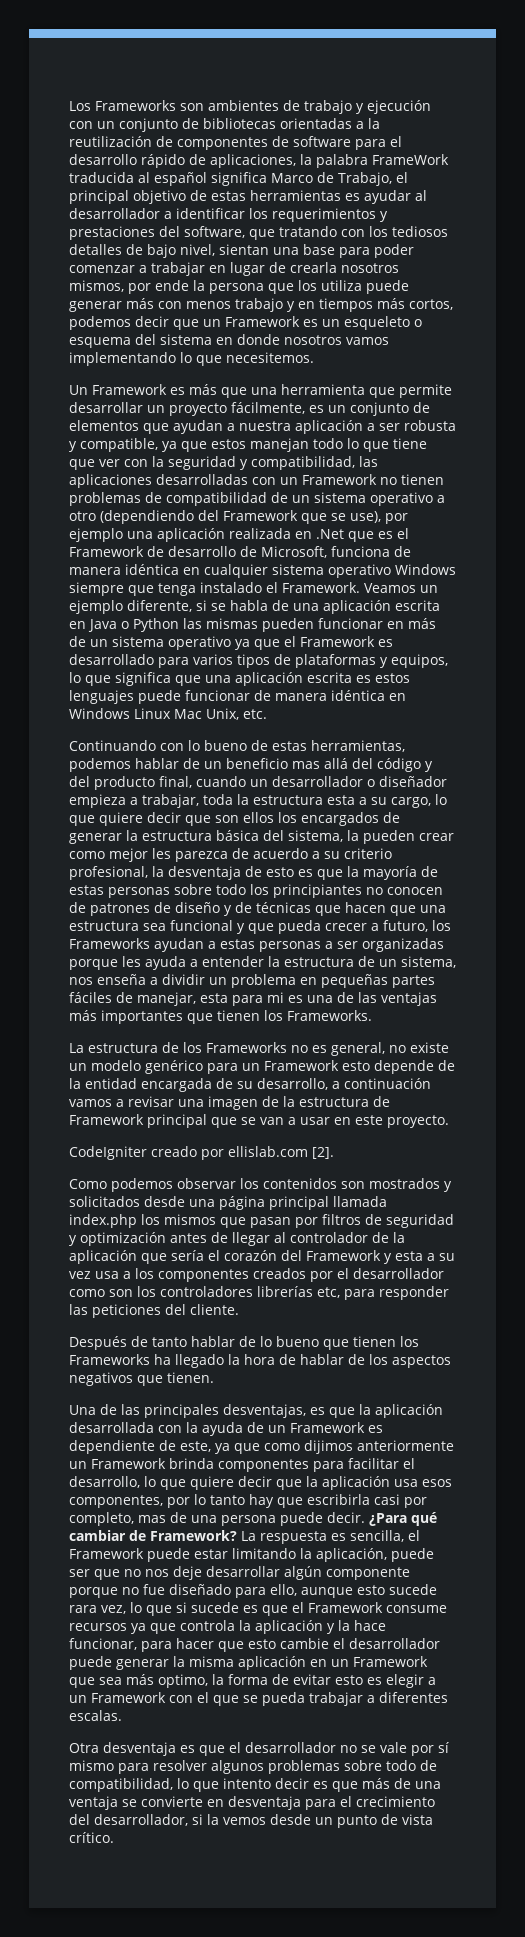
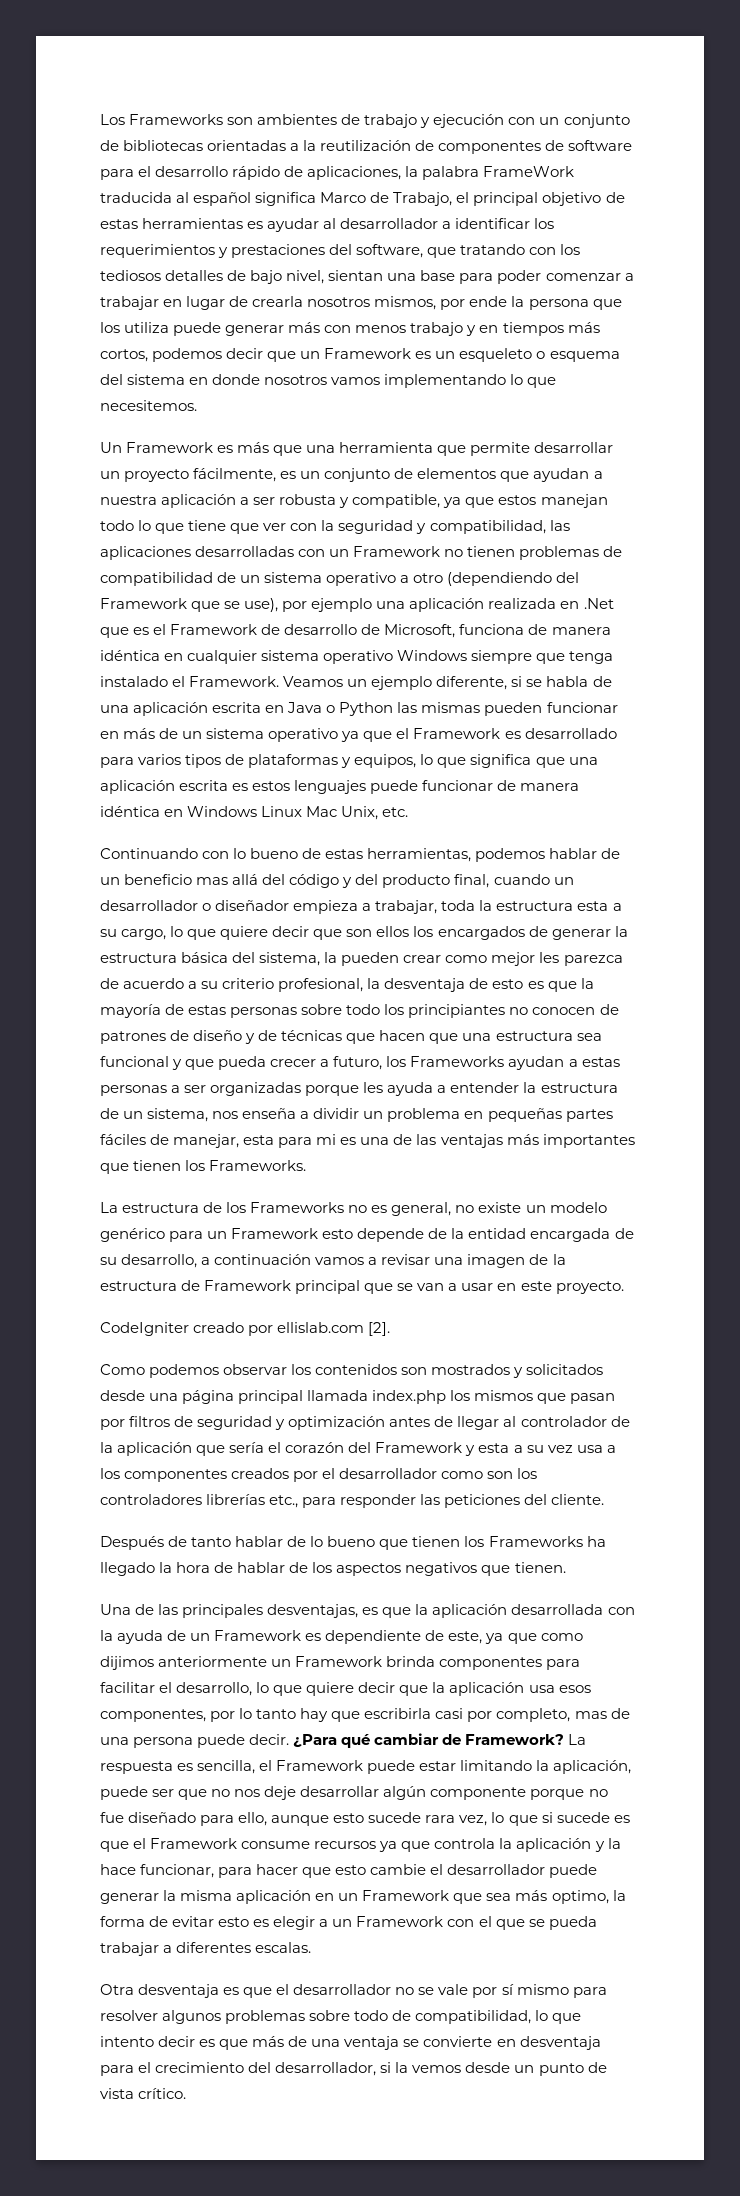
[317,1287,340,1298] etc, -> [269,1495,299,1508] etc.,

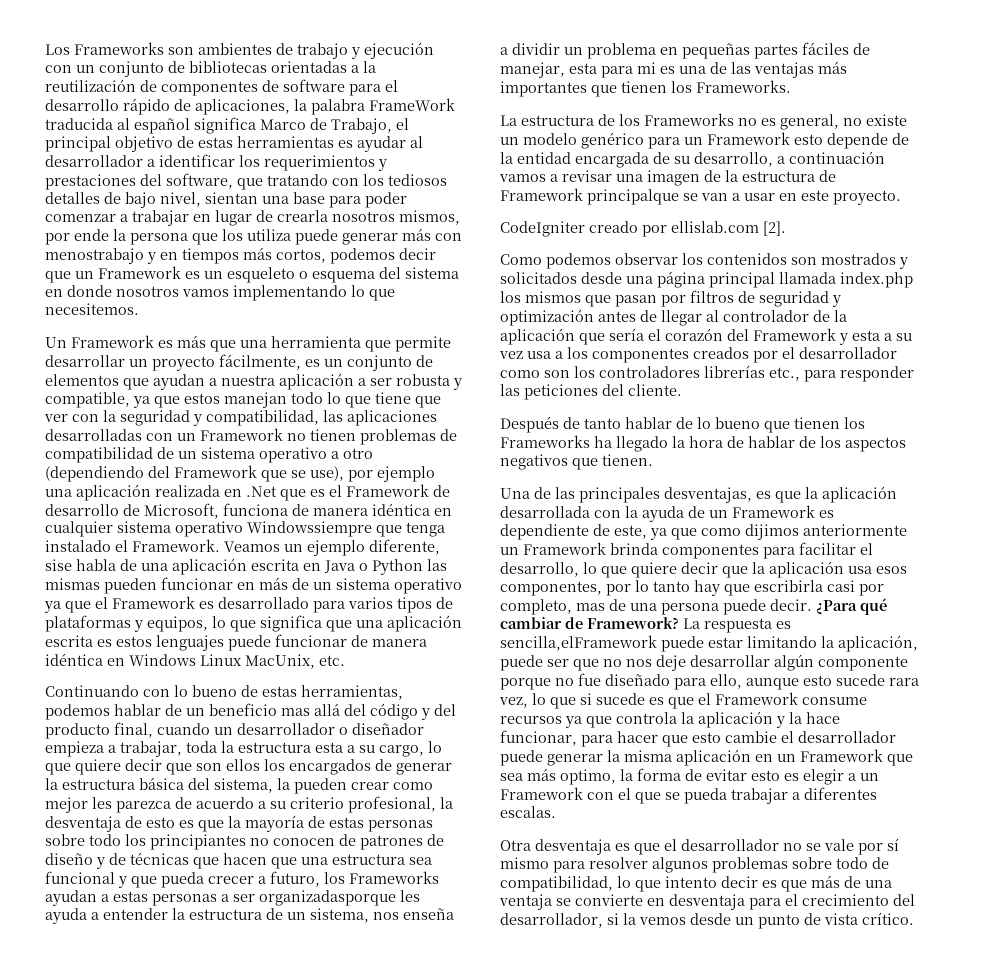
[355,322,464,336] menos trabajo -> [45,248,144,264] menostrabajo
[397,650,533,664] Windows siempre -> [247,521,372,537] Windowssiempre
[511,676,543,687] si se -> [45,559,72,571] sise
[306,806,379,820] Mac Unix, -> [245,654,315,669] MacUnix,
[210,1082,360,1096] organizadas porque -> [259,890,396,906] organizadasporque
[295,1280,394,1294] principal que -> [587,189,679,205] principalque
[197,1760,364,1774] sencilla, el Framework -> [500,635,657,651] sencilla,elFramework

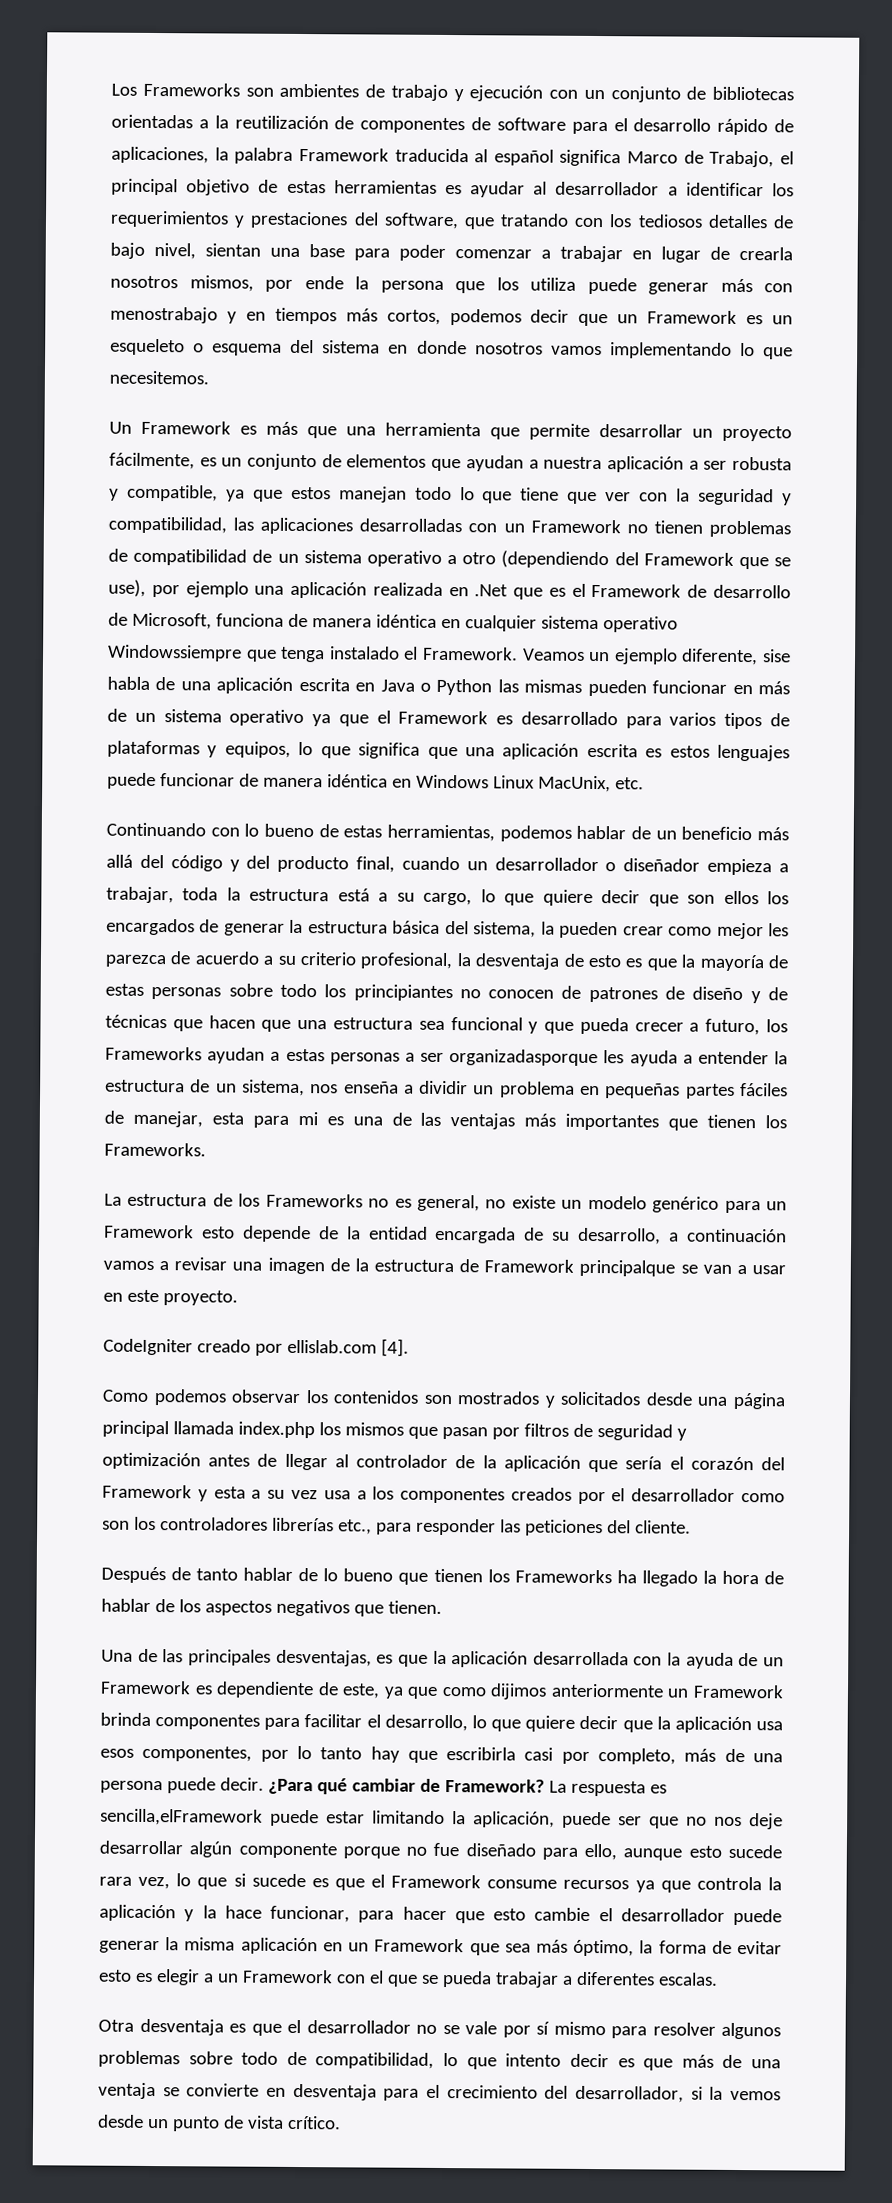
[369,98,455,111] FrameWork -> [298,147,389,162] Framework
[281,708,310,716] mas -> [756,827,789,841] más
[315,742,343,753] esta -> [337,888,370,902] está
[763,221,786,236] [2]. -> [380,1338,409,1357] [4].
[576,603,605,611] mas -> [684,1748,717,1762] más
[560,769,616,785] optimo, -> [573,1939,635,1957] óptimo,

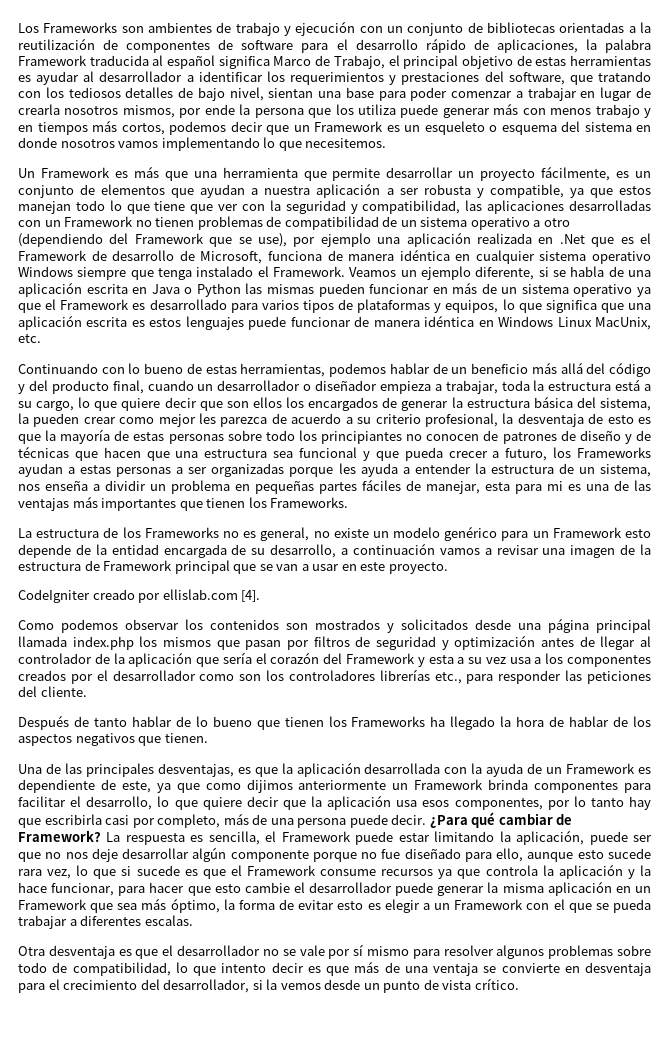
[110,306,218,324] menostrabajo -> [550,104,640,118] menos trabajo
[107,644,242,662] Windowssiempre -> [18,266,127,280] Windows siempre
[762,649,792,663] sise -> [538,267,566,277] si se
[449,1049,599,1067] organizadasporque -> [211,463,334,477] organizadas porque
[579,1259,676,1277] principalque -> [174,560,257,574] principal que
[100,1808,263,1826] sencilla,elFramework -> [208,831,351,845] sencilla, el Framework

